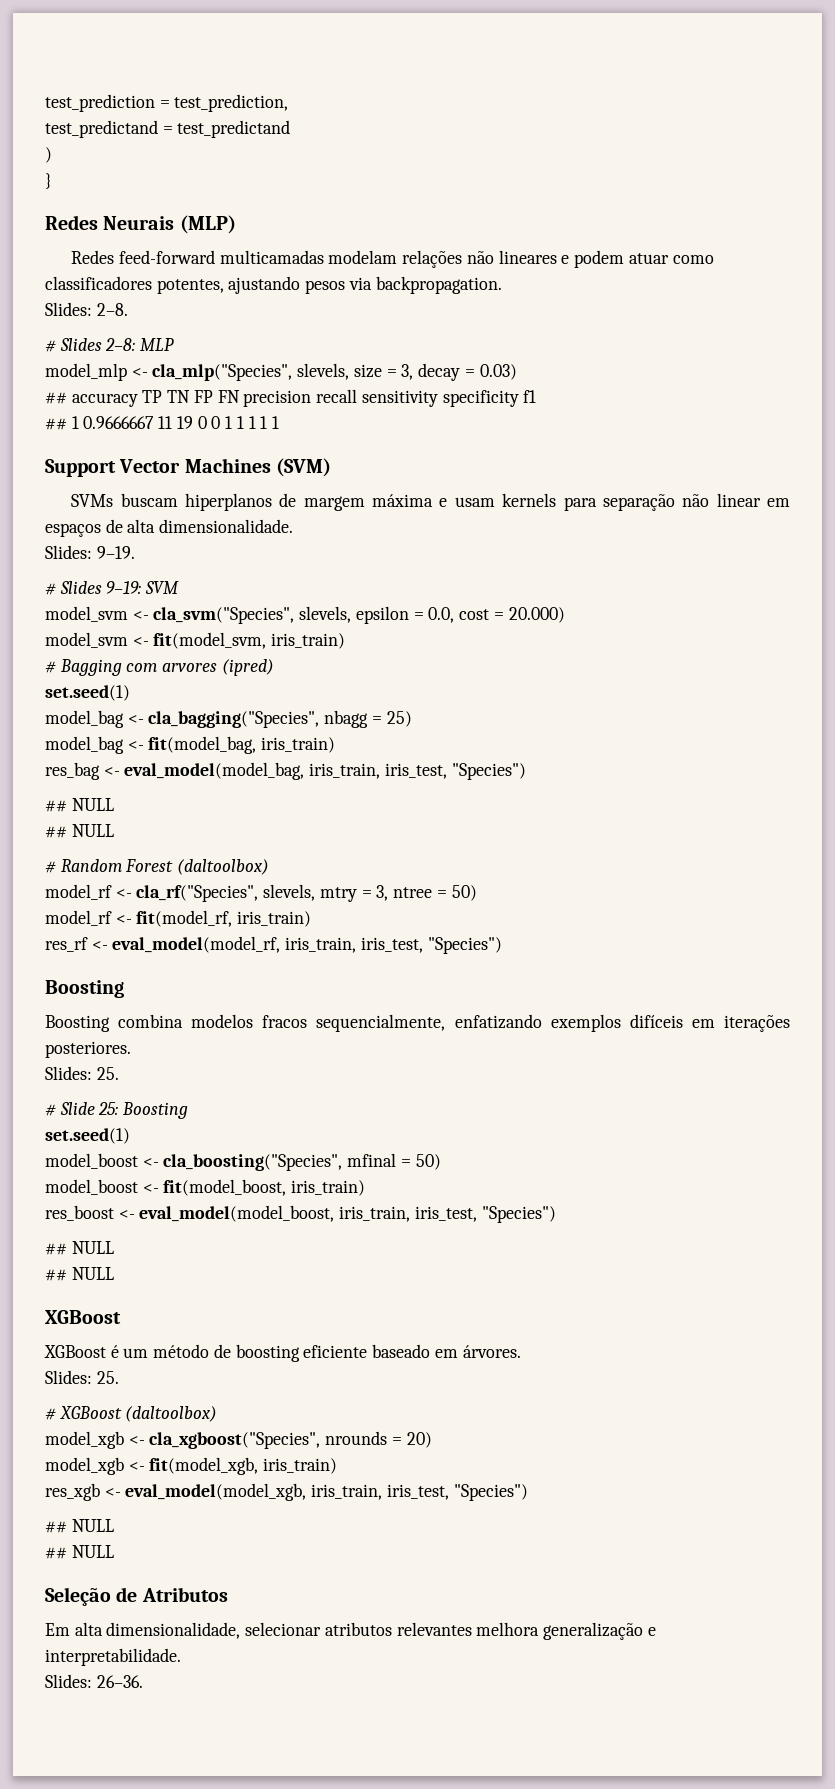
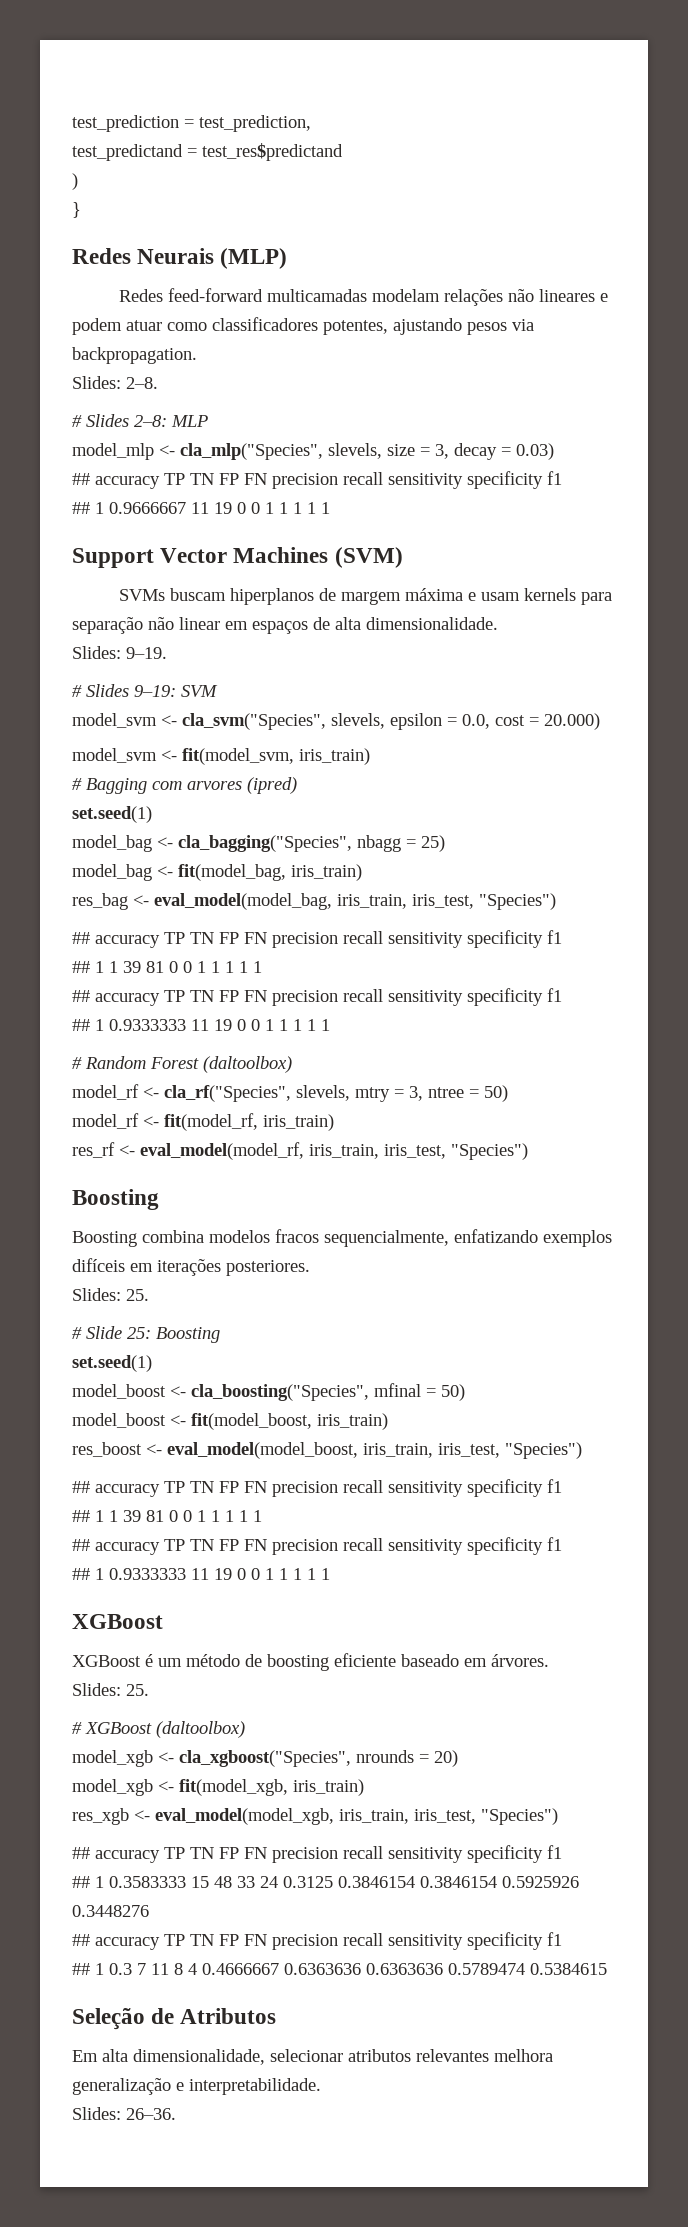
[177,120,291,138] test_predictand -> [202,143,343,161] test_res$predictand
[71,798,114,811] [45,824,114,838] NULL // ## NULL -> [95,930,562,948] [72,961,262,973] [72,988,562,1006] [72,1019,330,1031] accuracy TP TN FP FN precision recall sensitivity specificity f1 // ## 1 1 39 81 0 0 1 1 1 1 1 // ## accuracy TP TN FP FN precision recall sensitivity specificity f1 // ## 1 0.9333333 11 19 0 0 1 1 1 1 1
[71,1241,114,1254] [45,1267,114,1281] NULL // ## NULL -> [95,1479,562,1497] [72,1510,262,1522] [72,1537,562,1555] [72,1568,330,1580] accuracy TP TN FP FN precision recall sensitivity specificity f1 // ## 1 1 39 81 0 0 1 1 1 1 1 // ## accuracy TP TN FP FN precision recall sensitivity specificity f1 // ## 1 0.9333333 11 19 0 0 1 1 1 1 1
[71,1519,114,1532] [45,1545,114,1559] NULL // ## NULL -> [95,1845,562,1863] [72,1876,579,1888] [72,1905,149,1917] [72,1932,562,1950] [72,1963,607,1975] accuracy TP TN FP FN precision recall sensitivity specificity f1 // ## 1 0.3583333 15 48 33 24 0.3125 0.3846154 0.3846154 0.5925926 0.3448276 // ## accuracy TP TN FP FN precision recall sensitivity specificity f1 // ## 1 0.3 7 11 8 4 0.4666667 0.6363636 0.6363636 0.5789474 0.5384615

